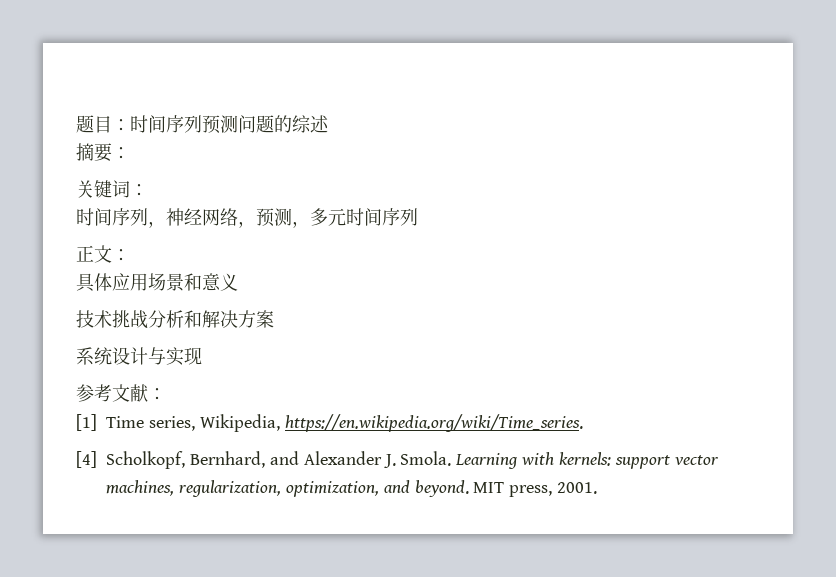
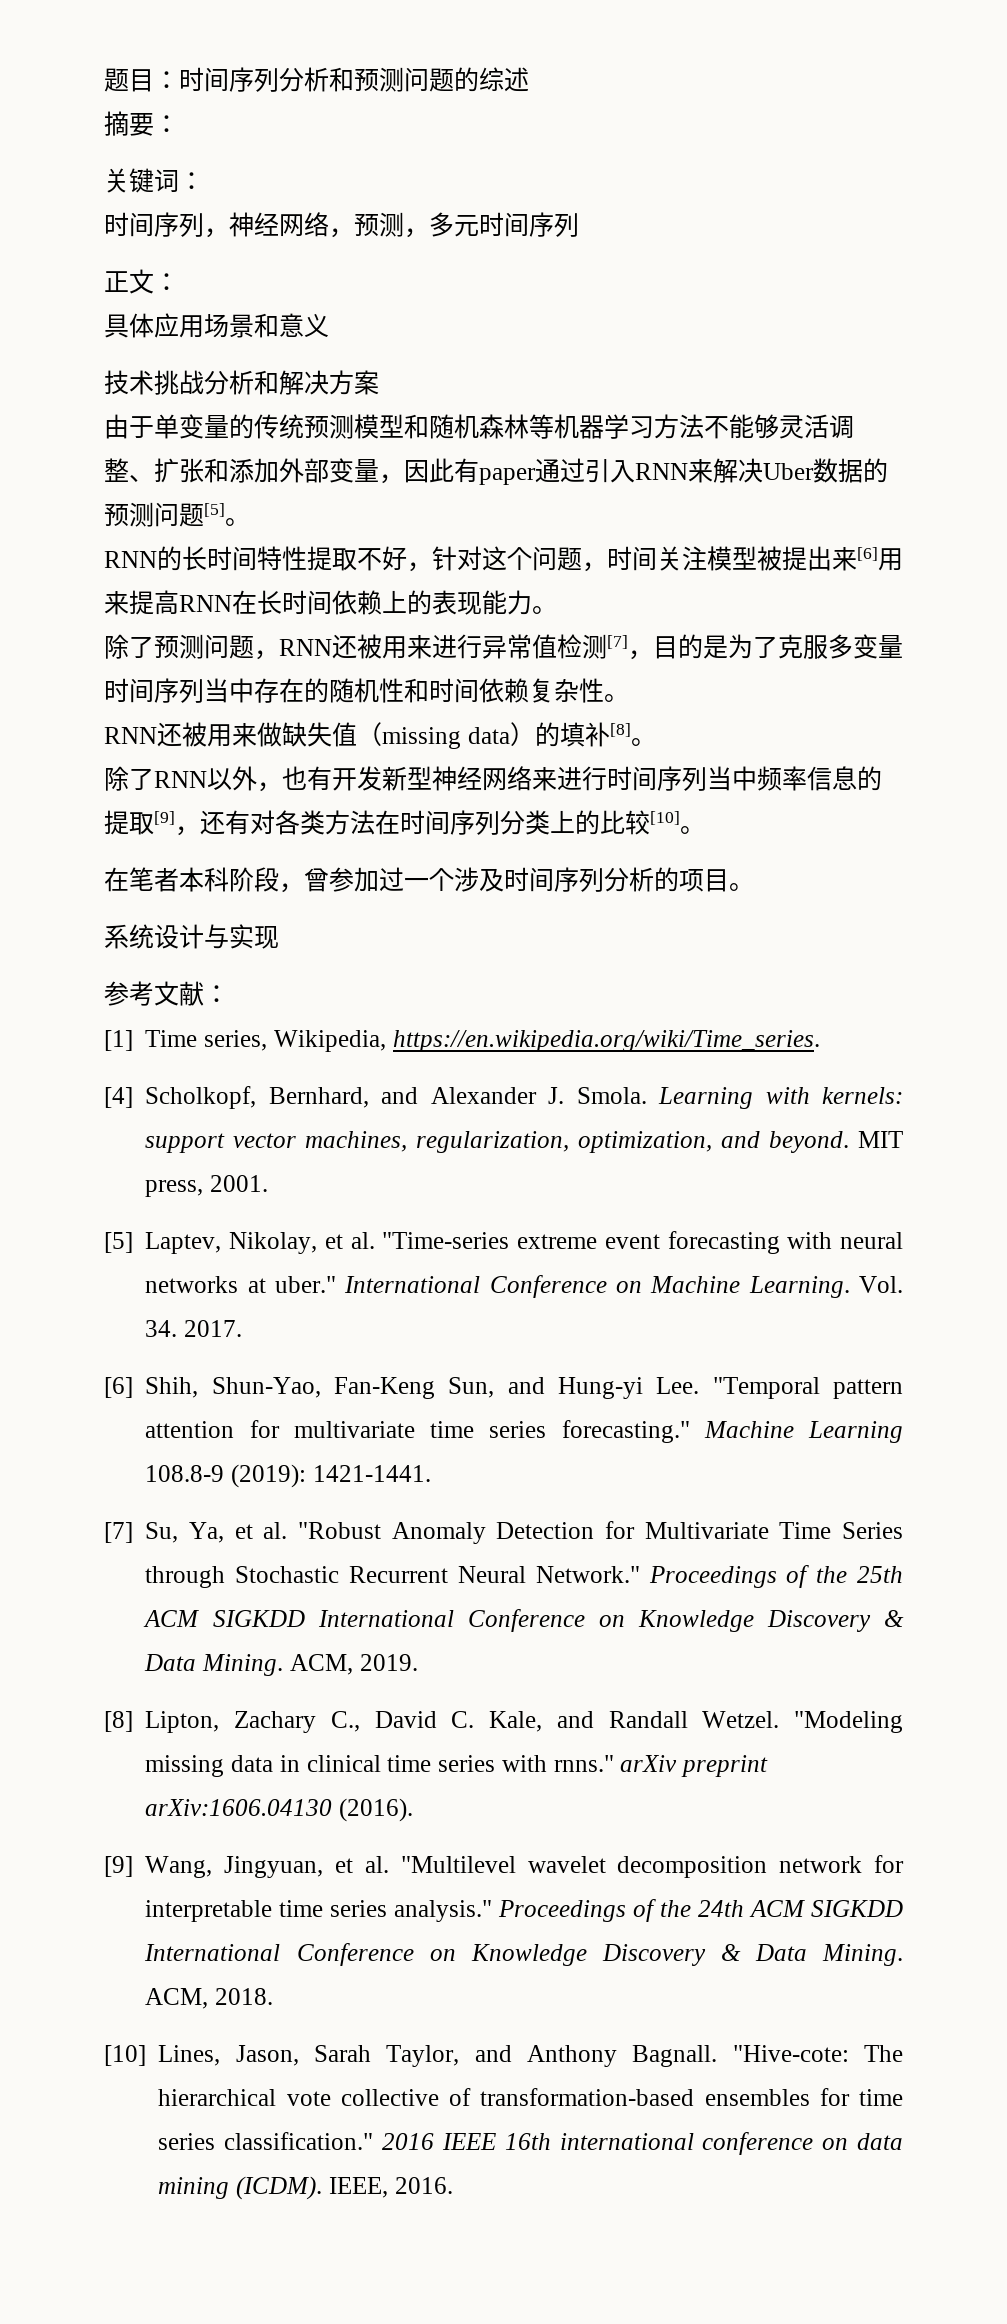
(202, 124) none -> [279,67,354,92] 分析和
(274, 319) none -> [104,414,854,439] [104,458,888,485] [104,502,225,527] [225,518,250,526] [104,546,903,572] [104,590,557,615] [104,634,628,660] [628,634,903,660] [104,678,629,703] [104,722,631,749] [630,738,656,746] [104,766,882,792] [104,810,175,835] [175,810,680,836] [680,826,705,834] [104,867,754,893] // 由于单变量的传统预测模型和随机森林等机器学习方法不能够灵活调整、扩张和添加外部变量，因此有paper通过引入RNN来解决Uber数据的预测问题[5]。 // RNN的长时间特性提取不好，针对这个问题，时间关注模型被提出来[6]用来提高RNN在长时间依赖上的表现能力。 // 除了预测问题，RNN还被用来进行异常值检测[7]，目的是为了克服多变量时间序列当中存在的随机性和时间依赖复杂性。 // RNN还被用来做缺失值（missing data）的填补[8]。 // 除了RNN以外，也有开发新型神经网络来进行时间序列当中频率信息的提取[9]，还有对各类方法在时间序列分类上的比较[10]。 // 在笔者本科阶段，曾参加过一个涉及时间序列分析的项目。
(598, 488) none -> [104,1231,903,1254] [145,1275,903,1298] [145,1320,243,1337] [104,1377,903,1399] [145,1420,903,1443] [145,1464,431,1488] [104,1521,903,1544] [145,1565,903,1588] [143,1609,904,1632] [144,1654,418,1676] [104,1711,903,1733] [145,1755,769,1777] [145,1798,414,1822] [104,1855,904,1878] [145,1899,904,1922] [144,1943,903,1966] [145,1988,274,2009] [104,2045,903,2067] [158,2088,903,2106] [158,2132,903,2155] [158,2176,453,2200] // [5] Laptev, Nikolay, et al. "Time-series extreme event forecasting with neural networks at uber." International Conference on Machine Learning. Vol. 34. 2017. // [6] Shih, Shun-Yao, Fan-Keng Sun, and Hung-yi Lee. "Temporal pattern attention for multivariate time series forecasting." Machine Learning 108.8-9 (2019): 1421-1441. // [7] Su, Ya, et al. "Robust Anomaly Detection for Multivariate Time Series through Stochastic Recurrent Neural Network." Proceedings of the 25th ACM SIGKDD International Conference on Knowledge Discovery & Data Mining. ACM, 2019. // [8] Lipton, Zachary C., David C. Kale, and Randall Wetzel. "Modeling missing data in clinical time series with rnns." arXiv preprint arXiv:1606.04130 (2016). // [9] Wang, Jingyuan, et al. "Multilevel wavelet decomposition network for interpretable time series analysis." Proceedings of the 24th ACM SIGKDD International Conference on Knowledge Discovery & Data Mining. ACM, 2018. // [10] Lines, Jason, Sarah Taylor, and Anthony Bagnall. "Hive-cote: The hierarchical vote collective of transformation-based ensembles for time series classification." 2016 IEEE 16th international conference on data mining (ICDM). IEEE, 2016.

